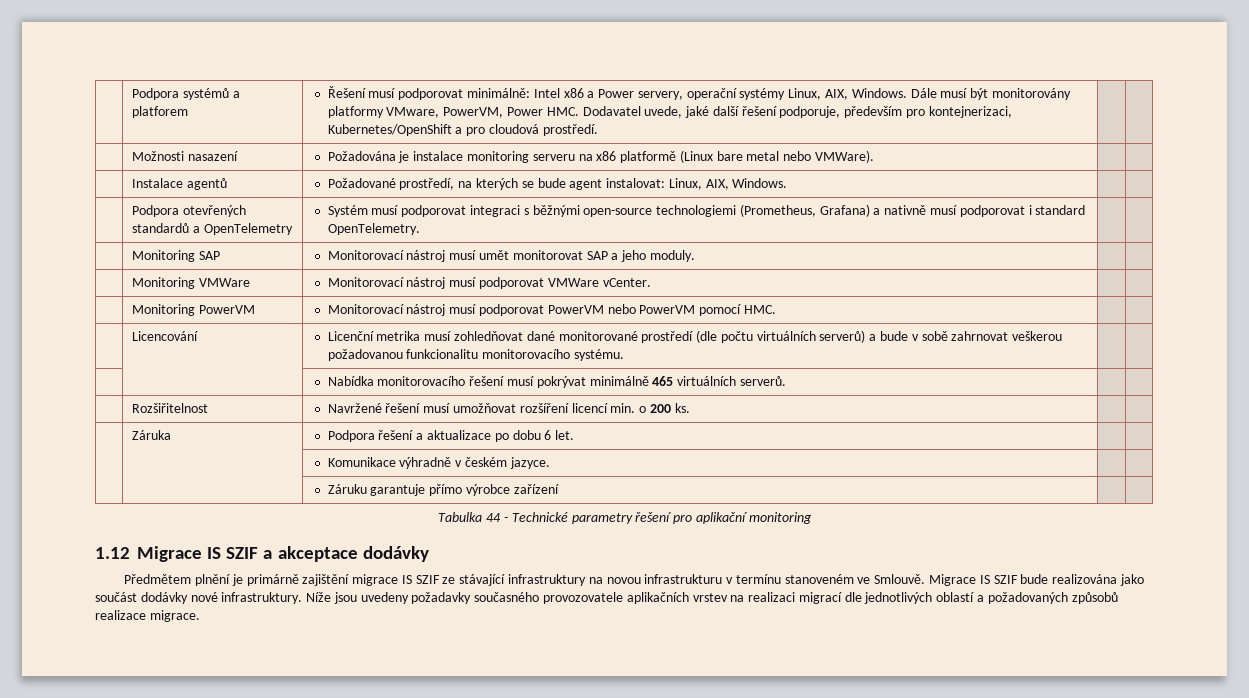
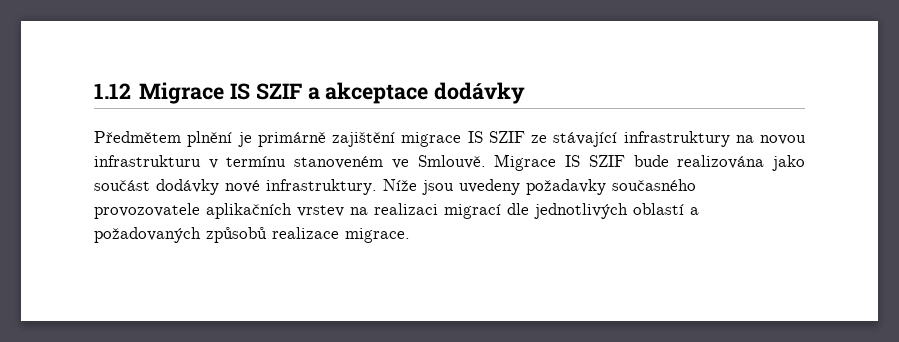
[132,88,240,100] [132,106,189,118] [327,86,1071,100] [327,106,1012,118] [327,124,598,136] [132,151,239,161] [327,150,875,163] [132,178,228,190] [327,178,788,190] [132,205,247,217] [132,223,293,235] [327,204,1086,217] [327,223,420,235] [132,250,221,262] [327,250,695,262] [132,277,251,289] [327,277,651,289] [132,304,256,316] [327,304,776,316] [132,331,199,341] [327,330,1063,343] [327,349,625,361] [327,376,786,388] [132,403,209,413] [327,403,690,413] [132,430,172,440] [327,430,575,442] [327,457,550,469] [327,484,559,496] [438,512,812,524] | Podpora systémů a platforem | Řešení musí podporovat minimálně: Intel x86 a Power servery, operační systémy Linux, AIX, Windows. Dále musí být monitorovány platformy VMware, PowerVM, Power HMC. Dodavatel uvede, jaké další řešení podporuje, především pro kontejnerizaci, Kubernetes/OpenShift a pro cloudová prostředí. | | // | Možnosti nasazení | Požadována je instalace monitoring serveru na x86 platformě (Linux bare metal nebo VMWare). | | // | Instalace agentů | Požadované prostředí, na kterých se bude agent instalovat: Linux, AIX, Windows. | | // | Podpora otevřených standardů a OpenTelemetry | Systém musí podporovat integraci s běžnými open-source technologiemi (Prometheus, Grafana) a nativně musí podporovat i standard OpenTelemetry. | | // | Monitoring SAP | Monitorovací nástroj musí umět monitorovat SAP a jeho moduly. | | // | Monitoring VMWare | Monitorovací nástroj musí podporovat VMWare vCenter. | | // | Monitoring PowerVM | Monitorovací nástroj musí podporovat PowerVM nebo PowerVM pomocí HMC. | | // | Licencování | Licenční metrika musí zohledňovat dané monitorované prostředí (dle počtu virtuálních serverů) a bude v sobě zahrnovat veškerou požadovanou funkcionalitu monitorovacího systému. | | // | | Nabídka monitorovacího řešení musí pokrývat minimálně 465 virtuálních serverů. | | // | Rozšiřitelnost | Navržené řešení musí umožňovat rozšíření licencí min. o 200 ks. | | // | Záruka | Podpora řešení a aktualizace po dobu 6 let. | | // | | Komunikace výhradně v českém jazyce. | | // | | Záruku garantuje přímo výrobce zařízení | | // Tabulka 44 - Technické parametry řešení pro aplikační monitoring // -> (94, 91) none

